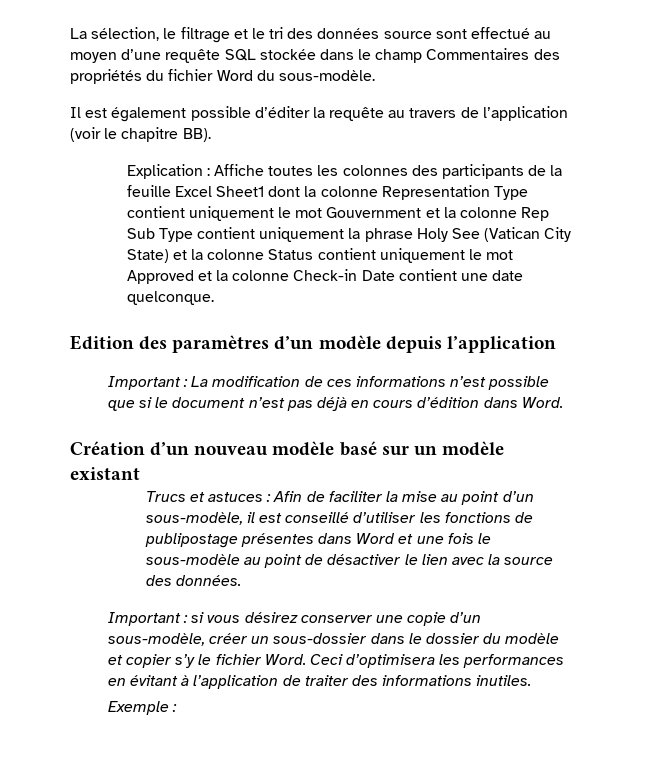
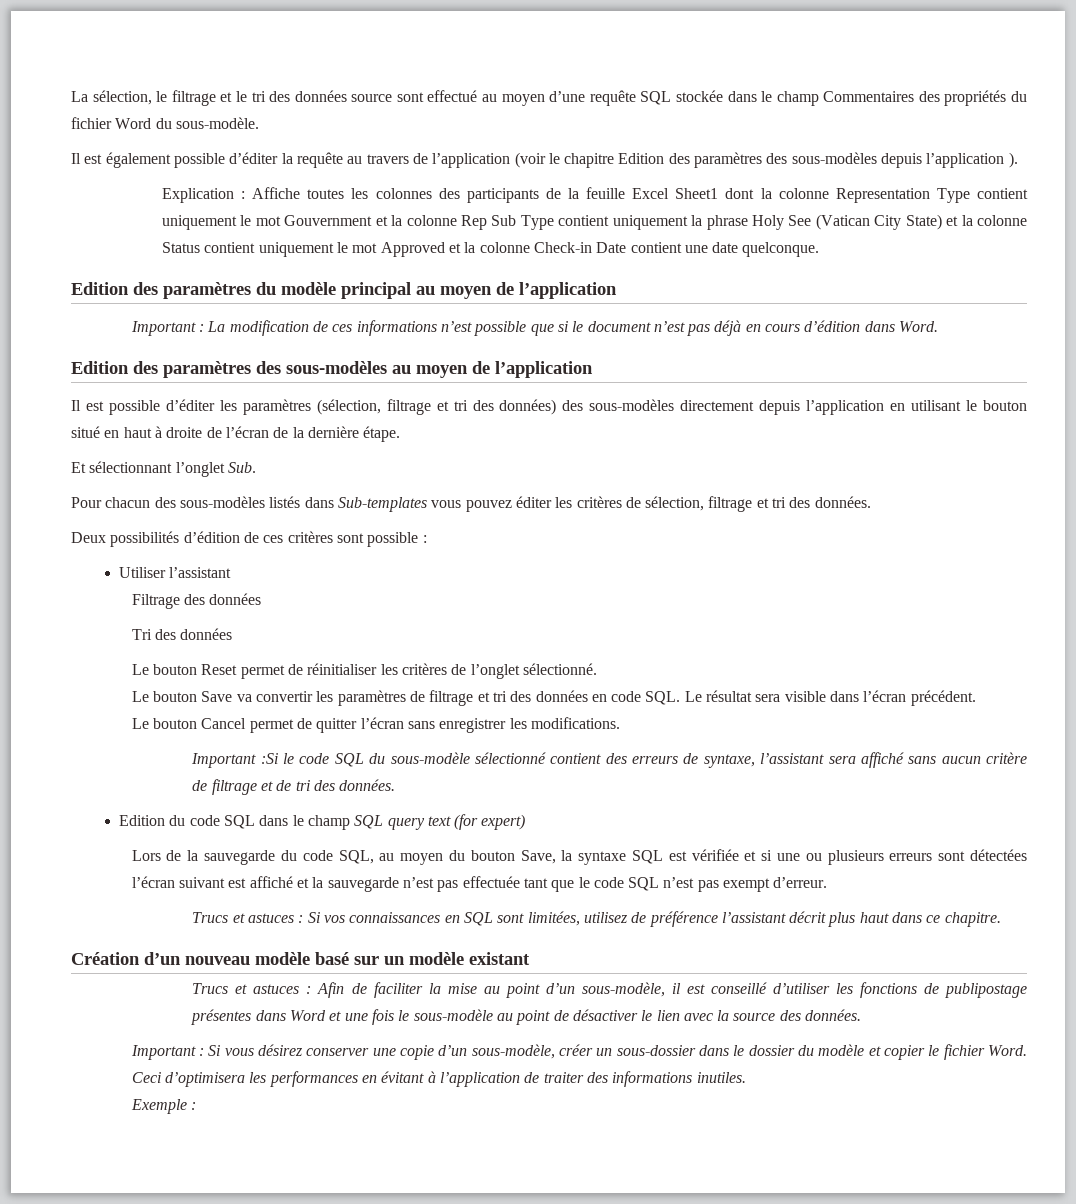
[182,128,211,142] BB). -> [618,152,1018,168] Edition des paramètres des sous-modèles depuis l’application ).
[274,335,442,353] d’un modèle depuis -> [256,282,514,299] du modèle principal au moyen de
(563, 402) none -> [71,361,593,378] [71,399,1028,415] [71,426,401,442] [71,461,256,477] [71,496,871,512] [71,531,427,547] [118,567,232,578] [131,593,262,609] [131,628,233,640] [131,663,597,679] [131,690,976,706] [131,717,620,733] [191,752,1027,768] [192,779,396,795] [118,814,526,830] [131,849,1027,865] [131,876,828,892] [192,911,1001,927] // Edition des paramètres des sous-modèles au moyen de l’application // Il est possible d’éditer les paramètres (sélection, filtrage et tri des données) des sous-modèles directement depuis l’application en utilisant le bouton situé en haut à droite de l’écran de la dernière étape. // Et sélectionnant l’onglet Sub. // Pour chacun des sous-modèles listés dans Sub-templates vous pouvez éditer les critères de sélection, filtrage et tri des données. // Deux possibilités d’édition de ces critères sont possible : // Utiliser l’assistant // Filtrage des données // Tri des données // Le bouton Reset permet de réinitialiser les critères de l’onglet sélectionné. // Le bouton Save va convertir les paramètres de filtrage et tri des données en code SQL. Le résultat sera visible dans l’écran précédent. // Le bouton Cancel permet de quitter l’écran sans enregistrer les modifications. // Important :Si le code SQL du sous-modèle sélectionné contient des erreurs de syntaxe, l’assistant sera affiché sans aucun critère de filtrage et de tri des données. // Edition du code SQL dans le champ SQL query text (for expert) // Lors de la sauvegarde du code SQL, au moyen du bouton Save, la syntaxe SQL est vérifiée et si une ou plusieurs erreurs sont détectées l’écran suivant est affiché et la sauvegarde n’est pas effectuée tant que le code SQL n’est pas exempt d’erreur. // Trucs et astuces : Si vos connaissances en SQL sont limitées, utilisez de préférence l’assistant décrit plus haut dans ce chapitre.
[191,612,205,623] si -> [208,1045,221,1056] Si
[175,654,196,668] s’y -> (926, 1052) none

